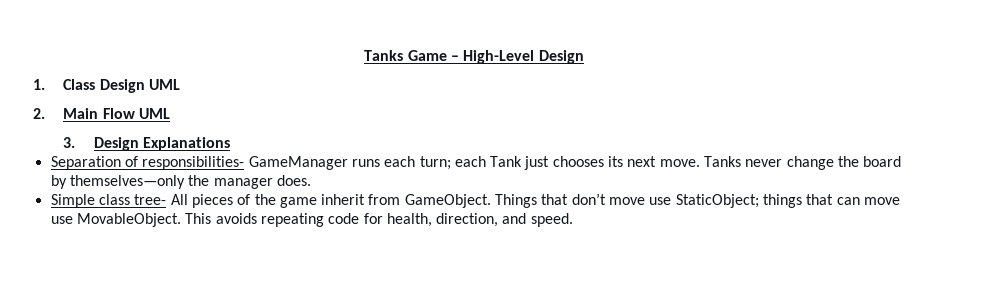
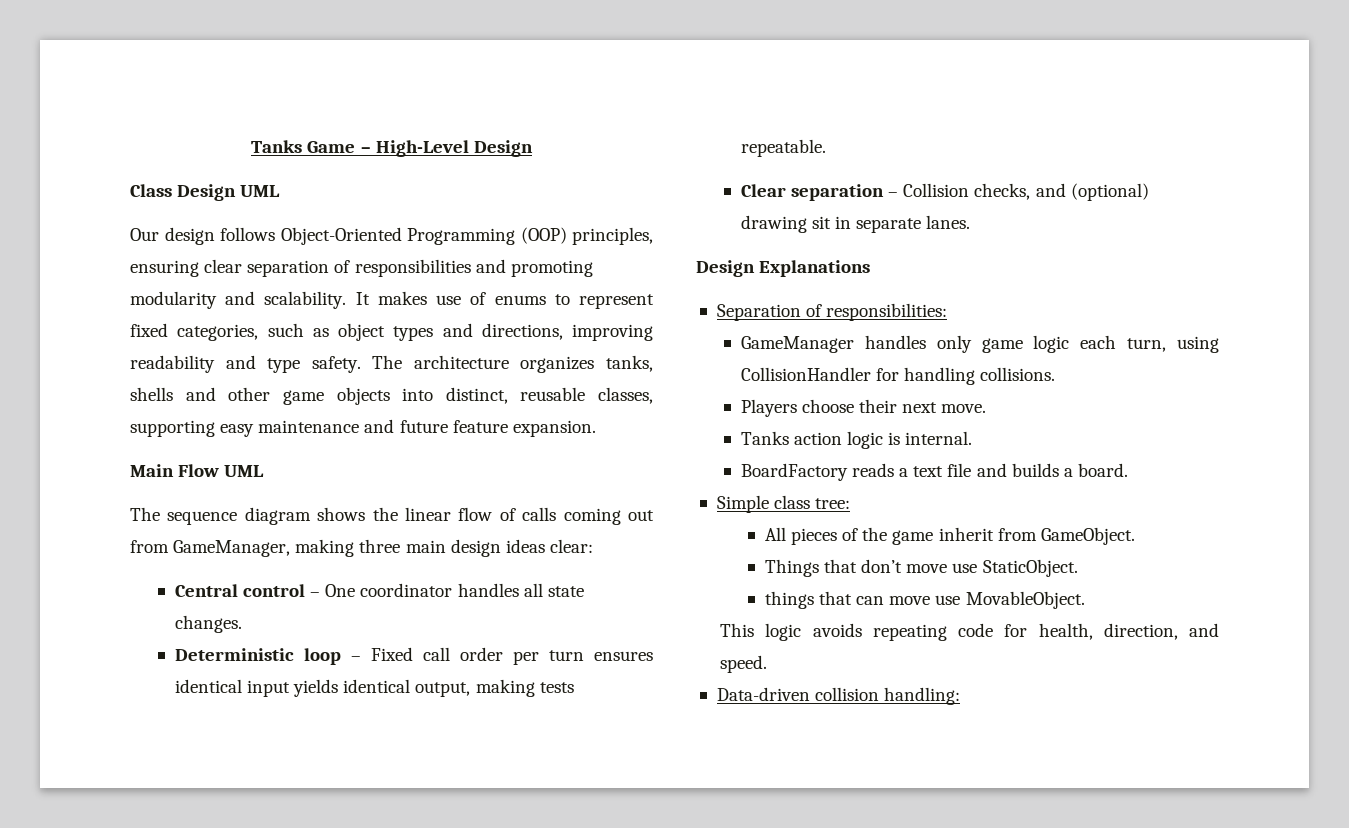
[33,79,45,90] 1. -> (533, 148) none
[33,108,171,119] [63,137,231,151] [50,156,902,170] [50,175,311,189] 2. Main Flow UML // 3. Design Explanations // Separation of responsibilities- GameManager runs each turn; each Tank just chooses its next move. Tanks never change the board by themselves—only the manager does. -> [130,227,653,245] [130,259,593,277] [130,291,654,309] [130,323,653,341] [130,355,653,373] [130,387,653,405] [130,419,596,437] [130,464,265,477] [130,507,654,525] [130,539,593,557] [174,583,584,597] [174,615,242,633] [174,647,653,665] [174,679,574,697] [740,139,826,157] [740,183,1149,201] [740,215,971,233] [696,260,871,277] [716,303,948,321] [740,335,1219,353] [740,367,1056,385] [740,399,987,417] [740,431,973,449] [740,463,1128,481] Our design follows Object-Oriented Programming (OOP) principles, ensuring clear separation of responsibilities and promoting modularity and scalability. It makes use of enums to represent fixed categories, such as object types and directions, improving readability and type safety. The architecture organizes tanks, shells and other game objects into distinct, reusable classes, supporting easy maintenance and future feature expansion. // Main Flow UML // The sequence diagram shows the linear flow of calls coming out from GameManager, making three main design ideas clear: // Central control – One coordinator handles all state changes. // Deterministic loop – Fixed call order per turn ensures identical input yields identical output, making tests repeatable. // Clear separation – Collision checks, and (optional) drawing sit in separate lanes. // Design Explanations // Separation of responsibilities: // GameManager handles only game logic each turn, using CollisionHandler for handling collisions. // Players choose their next move. // Tanks action logic is internal. // BoardFactory reads a text file and builds a board.
[134,194,167,205] tree- -> [815,498,851,509] tree: //
(491, 201) none -> (1135, 536) //
[675,194,759,208] StaticObject; -> [982,559,1078,577] StaticObject. //
[185,213,212,224] This -> [720,623,802,641] // This logic
(573, 220) none -> [716,687,961,705] // Data-driven collision handling:

